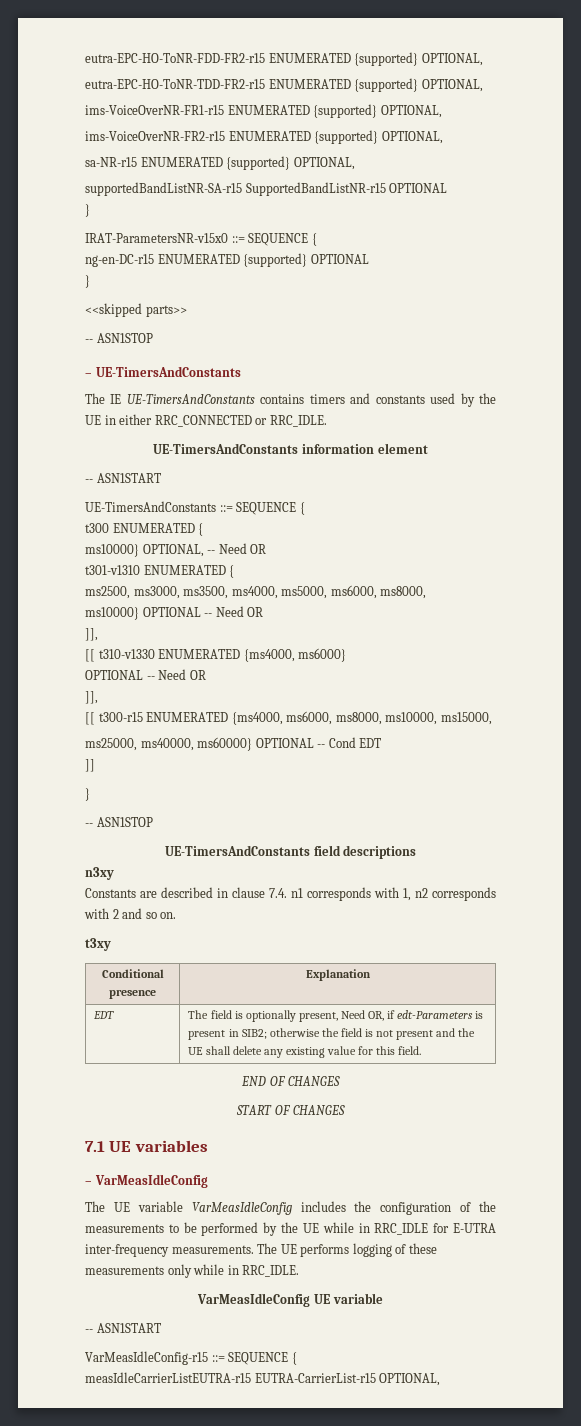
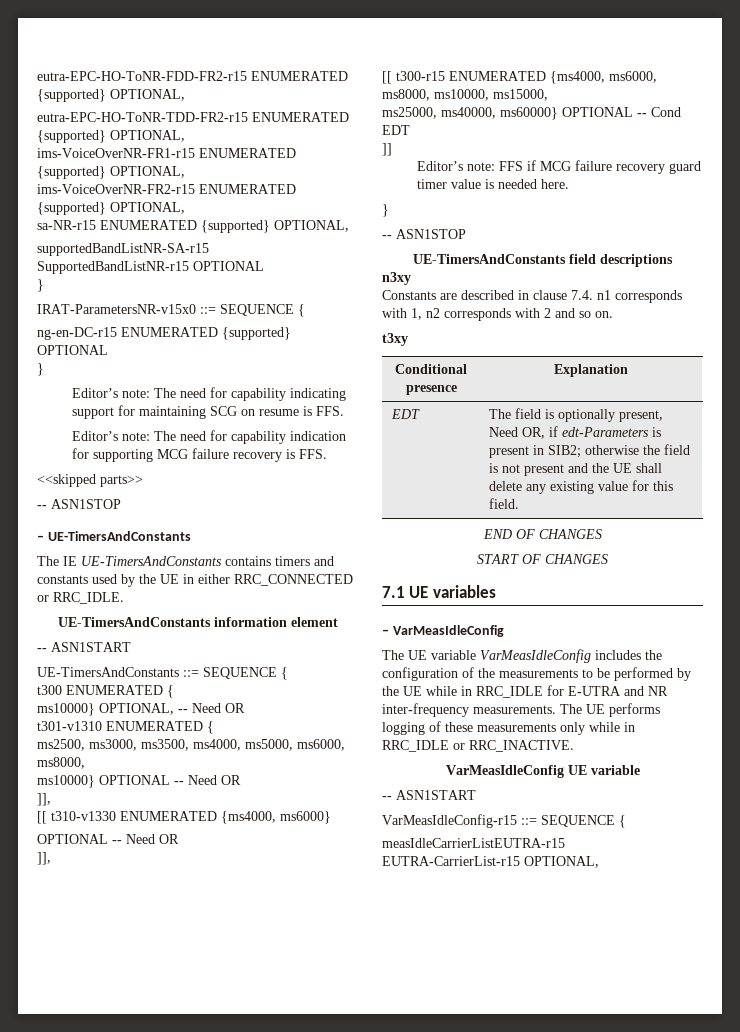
(90, 281) none -> [71,387,346,401] [71,405,344,419] [71,430,346,444] [71,448,327,462] // Editor’s note: The need for capability indicating support for maintaining SCG on resume is FFS. // Editor’s note: The need for capability indication for supporting MCG failure recovery is FFS.
(95, 765) none -> [416,160,701,174] [416,179,569,189] // Editor’s note: FFS if MCG failure recovery guard timer value is needed here.
(496, 1228) none -> [624,686,668,696] and NR
[242,1265,300,1277] RRC_IDLE. -> [382,740,574,752] RRC_IDLE or RRC_INACTIVE.

